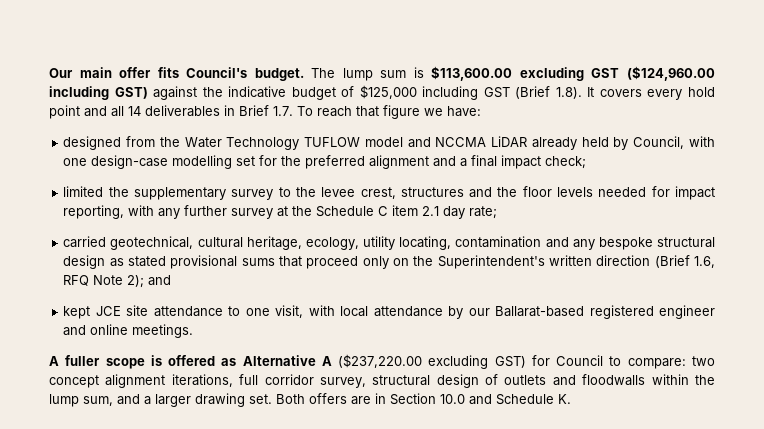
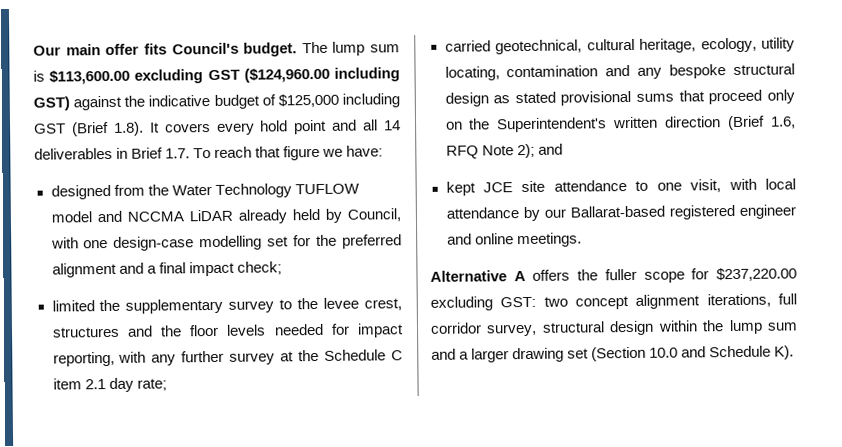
[49,354,686,369] A fuller scope is offered as Alternative A ($237,220.00 excluding GST) for Council to compare: -> [430,267,797,283] [430,296,537,311] Alternative A offers the fuller scope for $237,220.00 excluding GST:
[485,374,646,386] of outlets and floodwalls -> (655, 328) none
[83,396,113,406] sum, -> [767,322,799,331] sum
[249,393,436,405] set. Both offers are in Section -> [567,346,647,362] set (Section
[558,394,571,404] K. -> [774,345,795,360] K).

